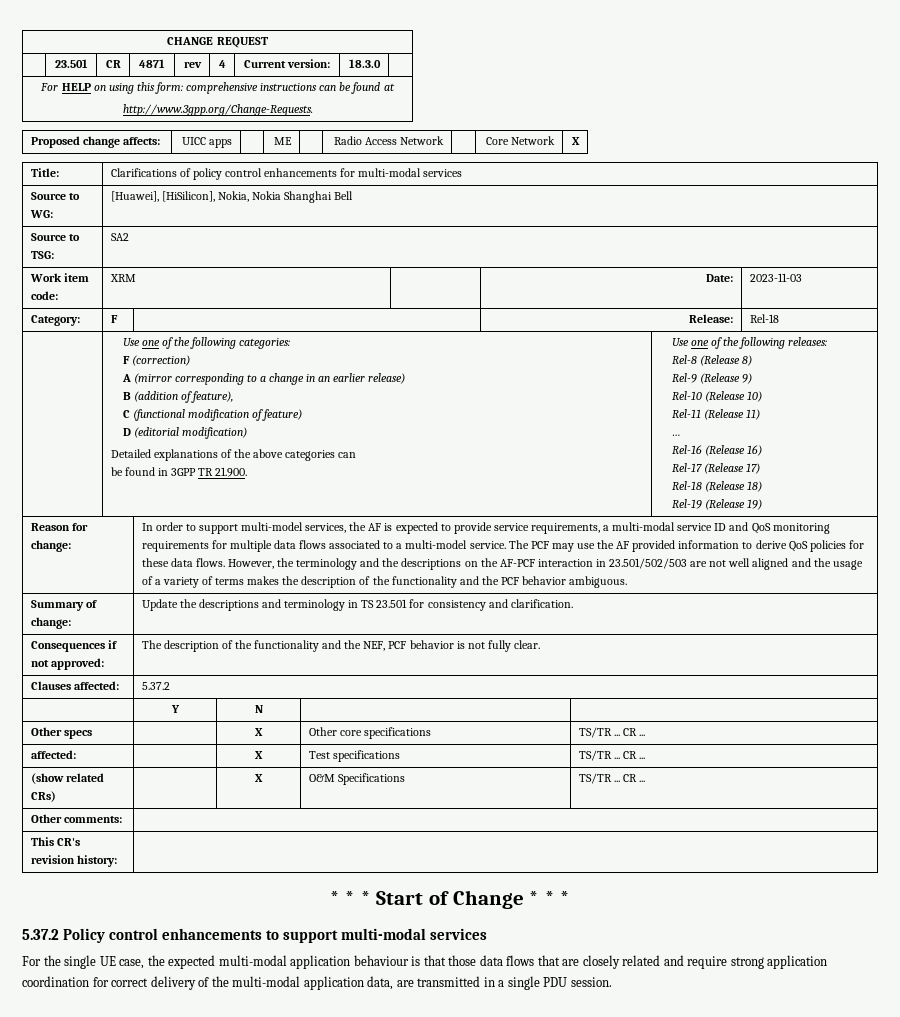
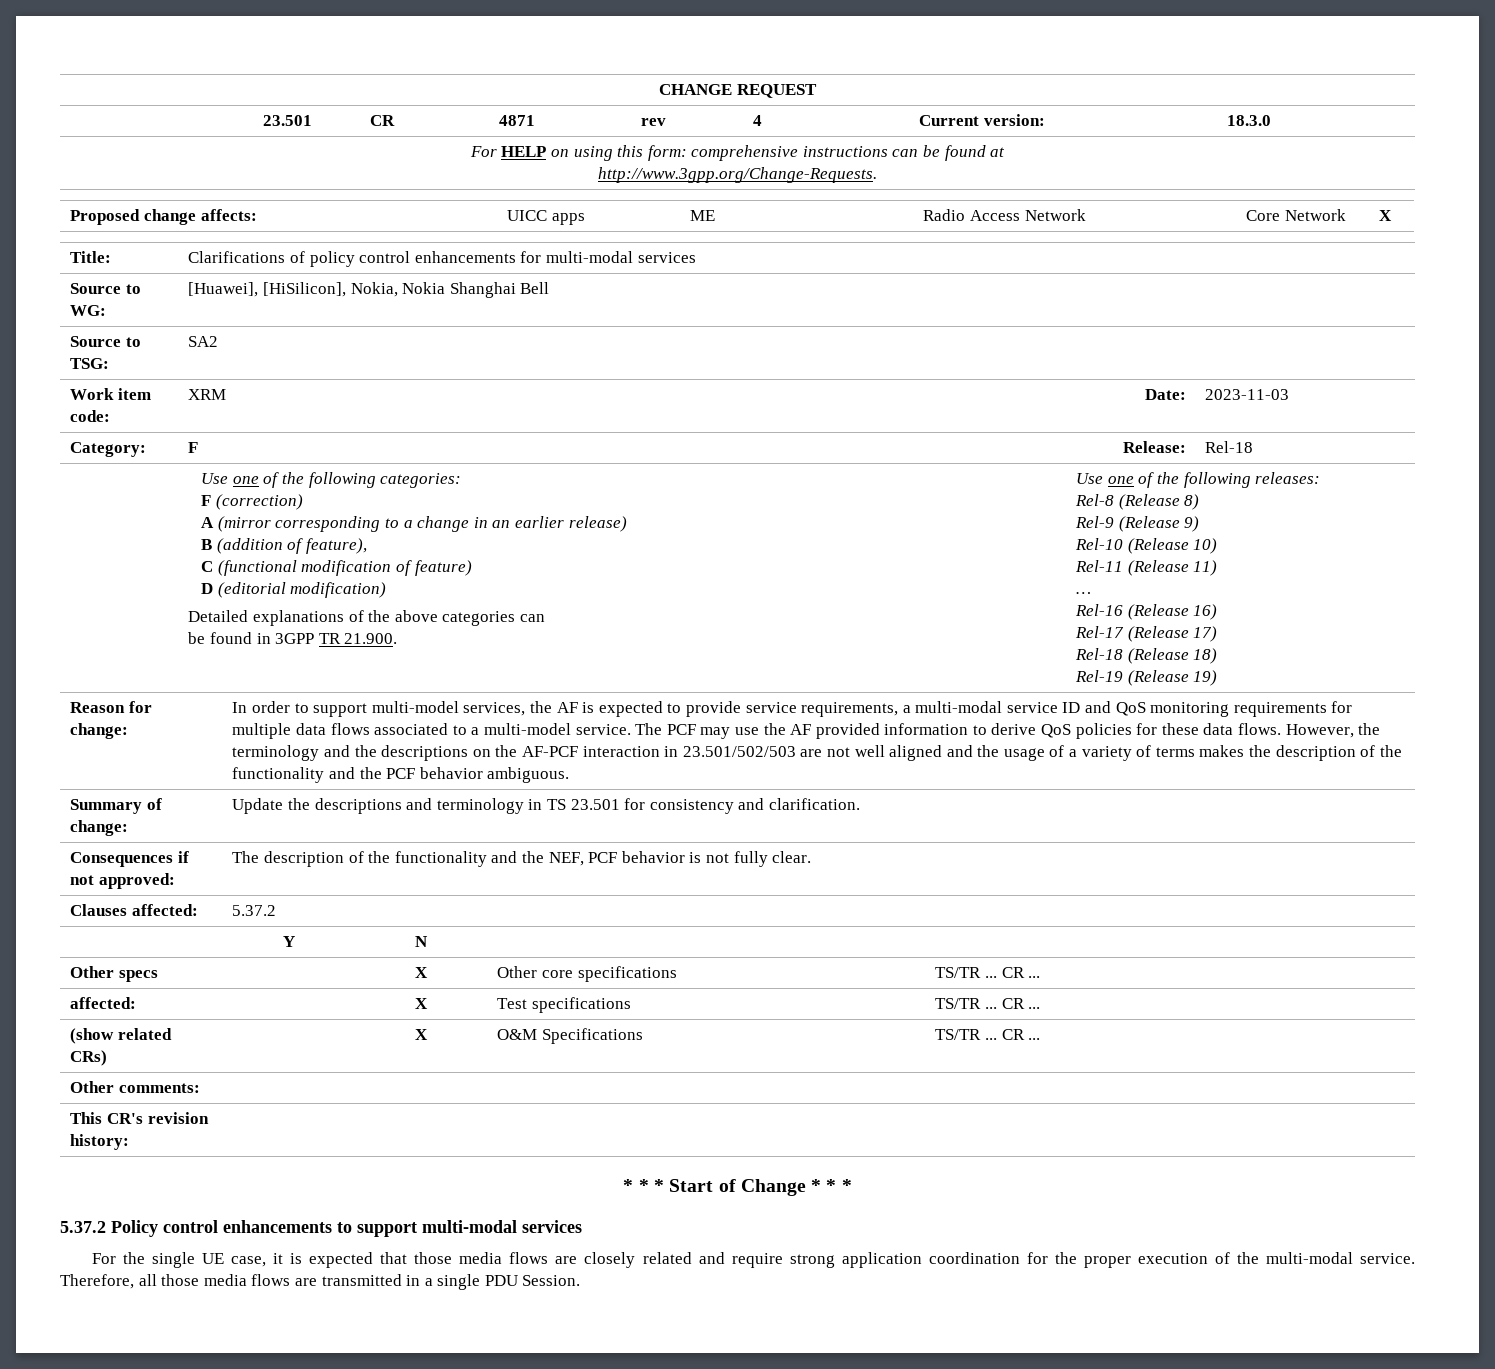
[147,955,560,969] the expected multi-modal application behaviour is that those data flows that -> [273,1252,549,1268] it is expected that those media flows
[111,976,394,990] correct delivery of the multi-modal application data, -> [1054,1252,1415,1268] [60,1274,291,1289] the proper execution of the multi-modal service. Therefore, all those media flows
[570,977,612,987] session. -> [522,1275,581,1286] Session.

